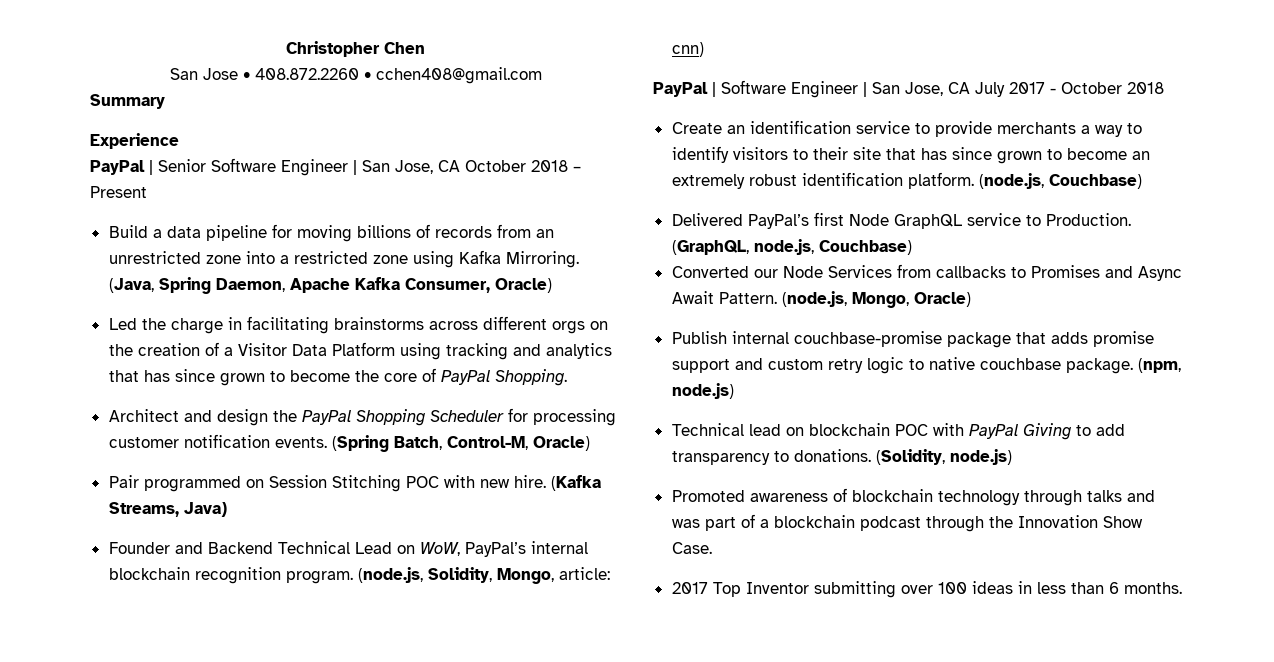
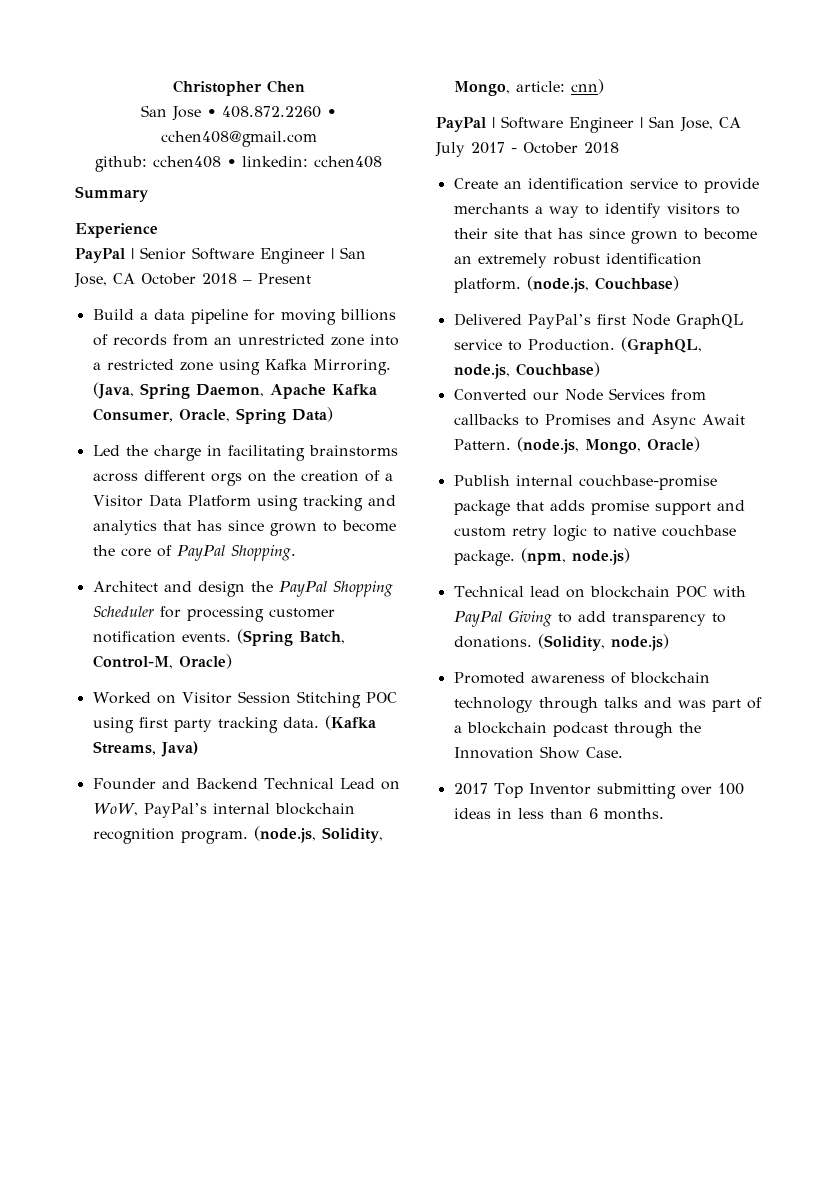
(542, 75) none -> [95,156,382,172] // github: cchen408 • linkedin: cchen408
[494,278,552,293] Oracle) -> [178,407,333,424] Oracle, Spring Data)
[108,475,546,492] Pair programmed on Session Stitching POC with new hire. -> [92,691,397,708] [92,717,319,733] Worked on Visitor Session Stitching POC using first party tracking data.

